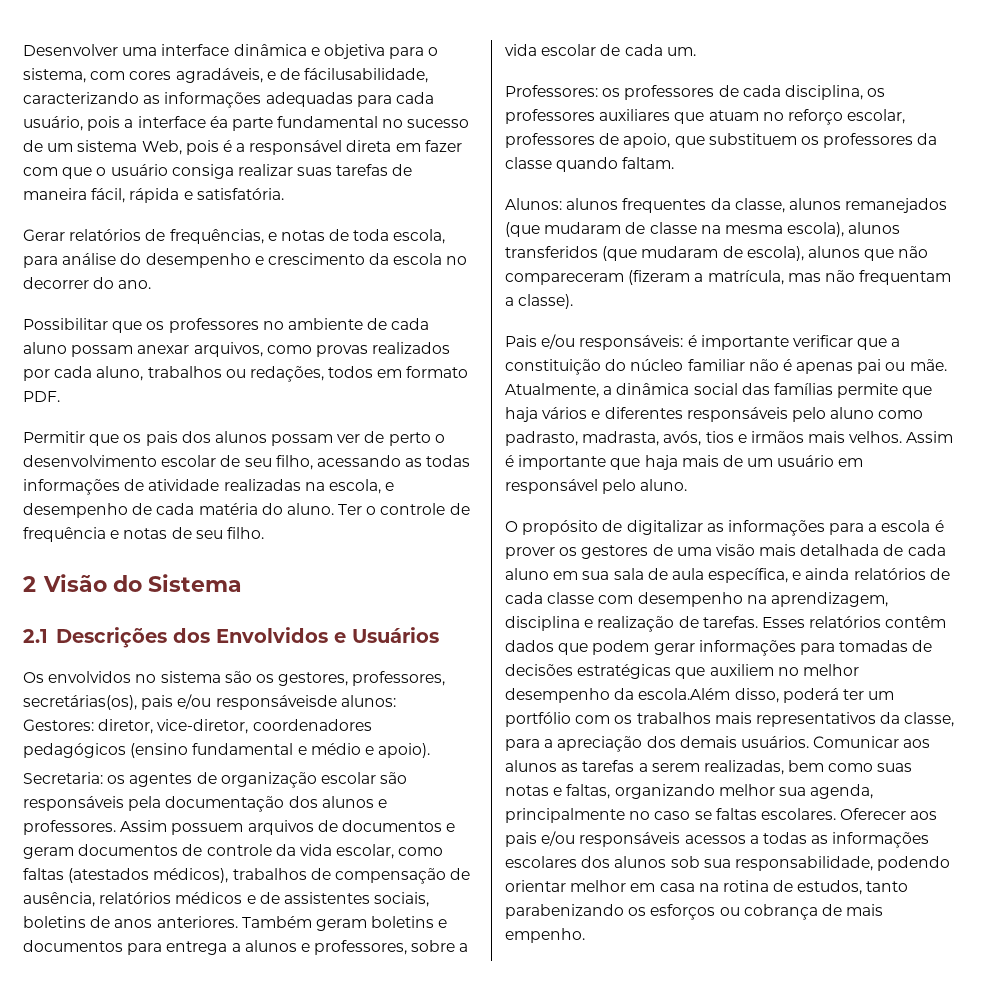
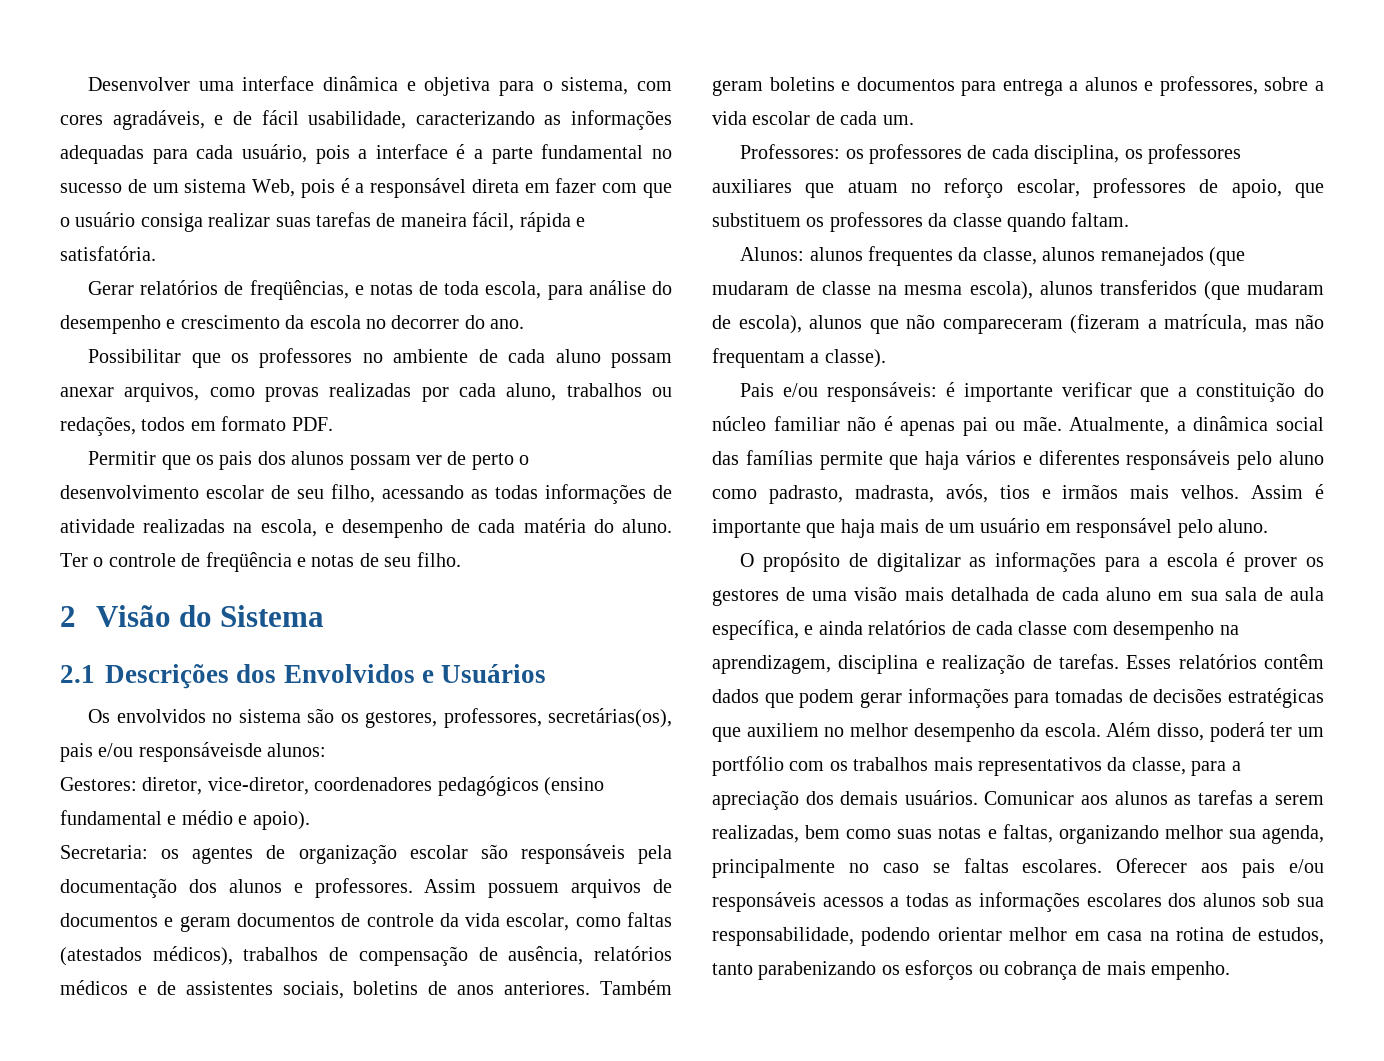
[304,68,429,83] fácilusabilidade, -> [261,110,407,129] fácil usabilidade,
[209,116,228,128] éa -> [456,144,484,159] é a
[169,229,264,244] frequências, -> [249,280,349,300] freqüências,
[372,342,451,354] realizados -> [329,383,412,397] realizadas
[23,527,106,542] frequência -> [205,552,292,572] freqüência
[638,688,731,700] escola.Além -> [1044,722,1152,737] escola. Além

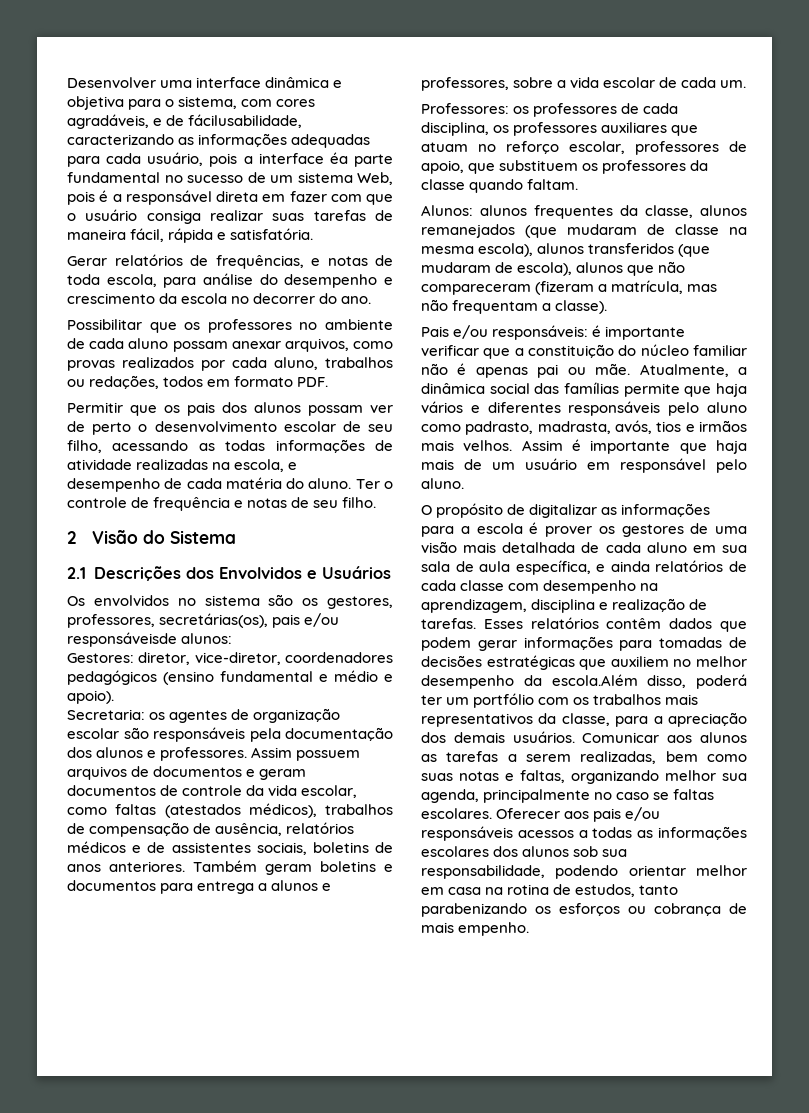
[261,110,407,129] fácil usabilidade, -> [188,114,303,128] fácilusabilidade,
[456,144,484,159] é a -> [329,152,348,164] éa
[249,280,349,300] freqüências, -> [215,255,304,269] frequências,
[329,383,412,397] realizadas -> [122,357,194,368] realizados
[205,552,292,572] freqüência -> [153,497,231,511] frequência
[1044,722,1152,737] escola. Além -> [551,674,638,686] escola.Além

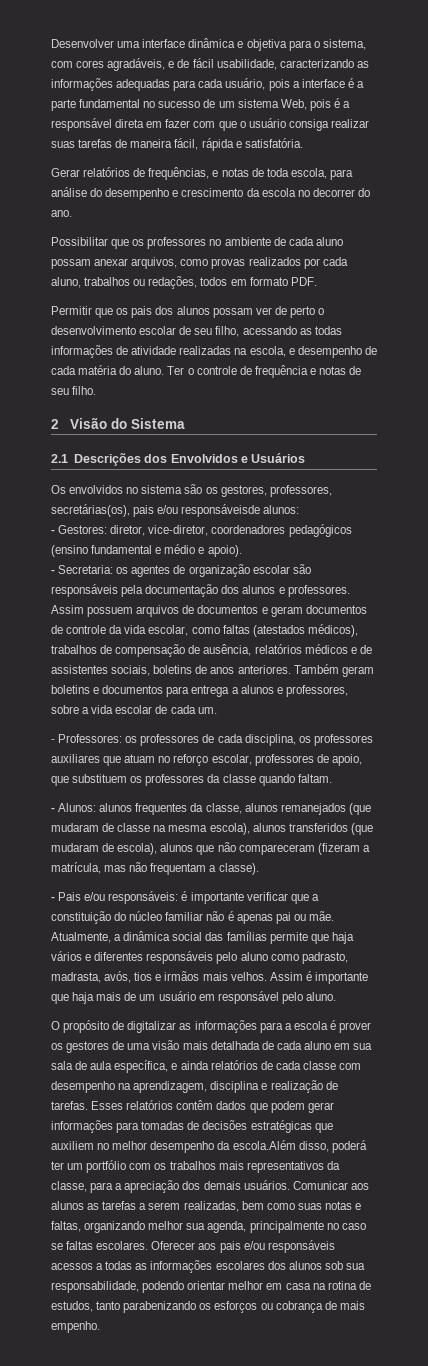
[188,114,303,128] fácilusabilidade, -> [192,58,277,70] fácil usabilidade,
[329,152,348,164] éa -> [347,78,364,88] é a
(233, 638) none -> [51,529,55,534] -
(114, 697) none -> [51,569,55,574] -
(747, 84) none -> [51,739,55,743] -
(579, 184) none -> [51,807,55,812] -
(608, 307) none -> [51,896,55,901] -

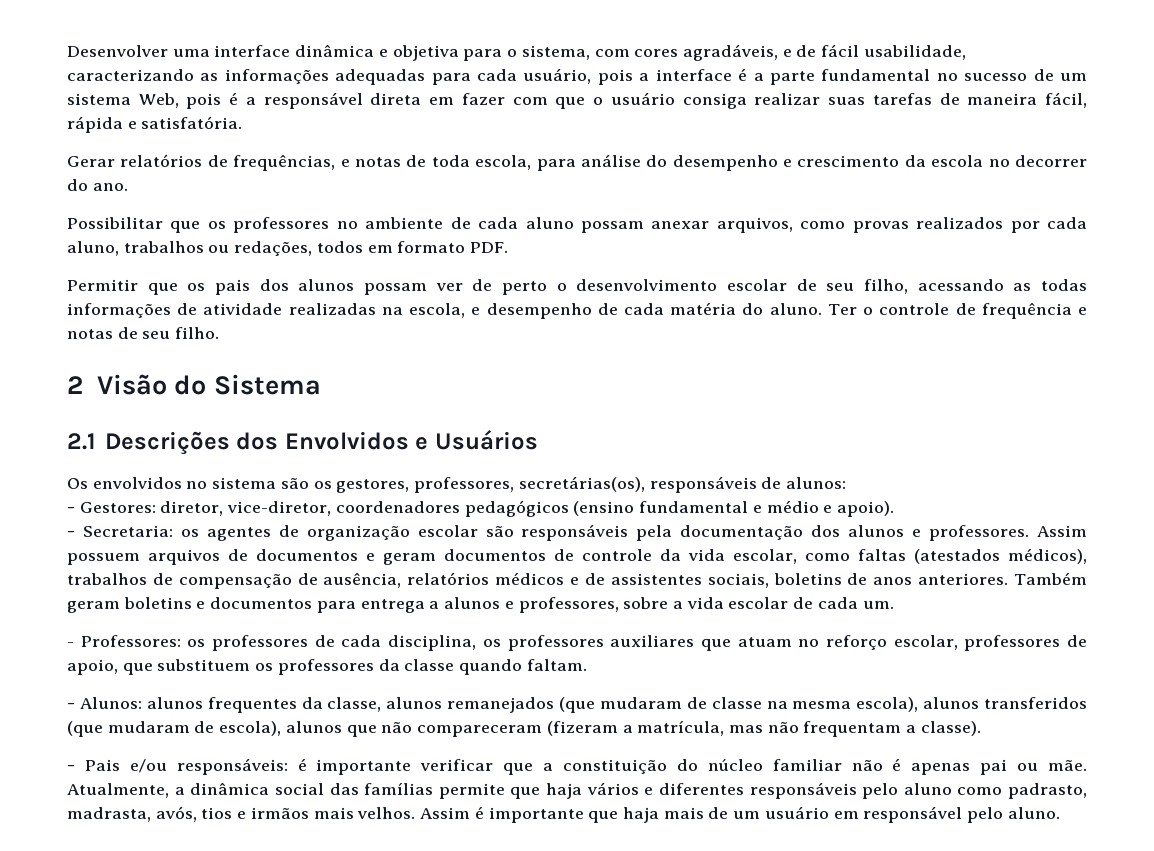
[133,504,261,517] pais e/ou responsáveisde -> [649,476,782,493] responsáveis de
[51,1020,372,1033] [51,1040,373,1053] [51,1060,362,1073] [51,1080,338,1093] [51,1100,334,1113] [51,1120,333,1133] [51,1140,367,1153] [51,1160,340,1173] [51,1180,369,1193] [51,1201,362,1212] [51,1221,366,1233] [51,1240,335,1253] [51,1260,365,1273] [51,1281,371,1293] [51,1301,365,1313] [51,1321,100,1333] // O propósito de digitalizar as informações para a escola é prover os gestores de uma visão mais detalhada de cada aluno em sua sala de aula específica, e ainda relatórios de cada classe com desempenho na aprendizagem, disciplina e realização de tarefas. Esses relatórios contêm dados que podem gerar informações para tomadas de decisões estratégicas que auxiliem no melhor desempenho da escola.Além disso, poderá ter um portfólio com os trabalhos mais representativos da classe, para a apreciação dos demais usuários. Comunicar aos alunos as tarefas a serem realizadas, bem como suas notas e faltas, organizando melhor sua agenda, principalmente no caso se faltas escolares. Oferecer aos pais e/ou responsáveis acessos a todas as informações escolares dos alunos sob sua responsabilidade, podendo orientar melhor em casa na rotina de estudos, tanto parabenizando os esforços ou cobrança de mais empenho. -> (1060, 813) none

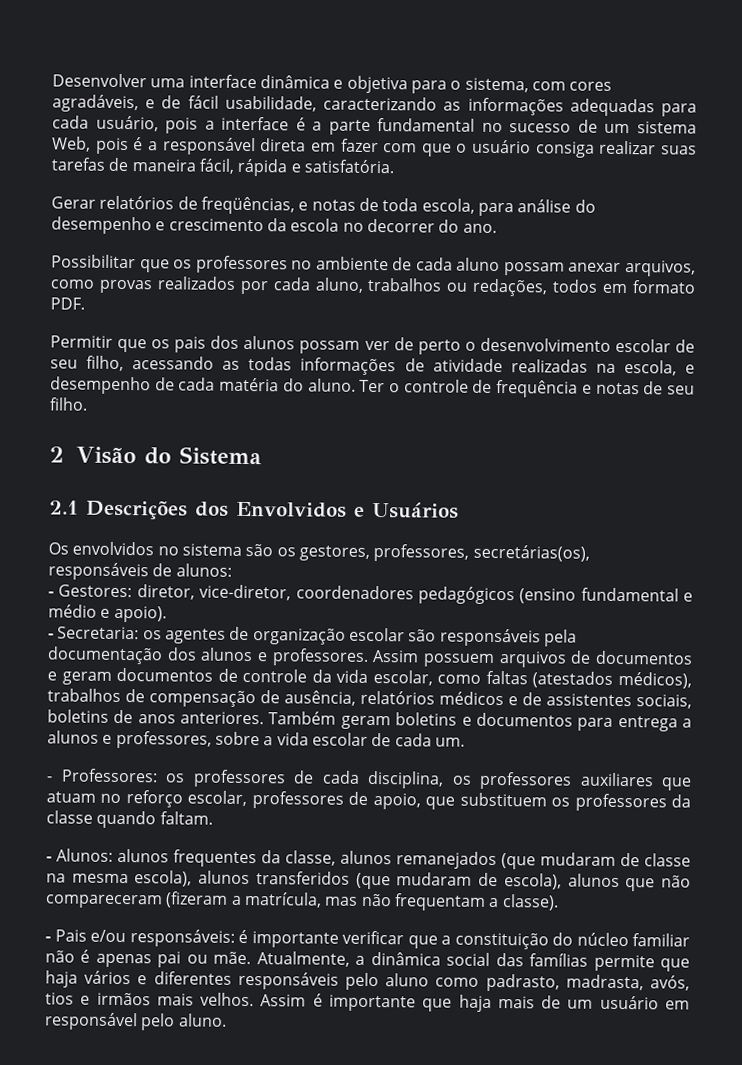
[233,154,336,171] frequências, -> [200,196,295,215] freqüências,

